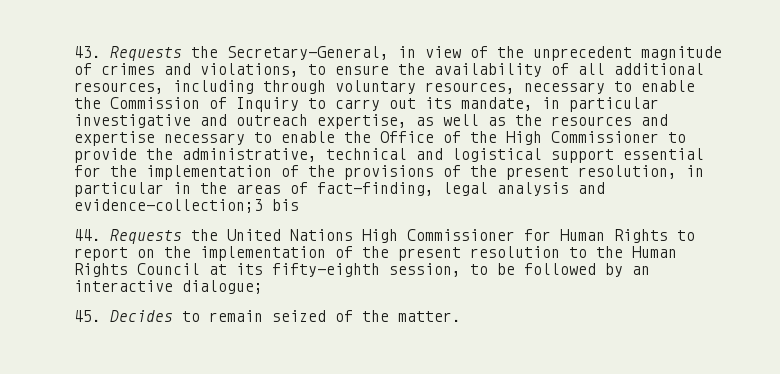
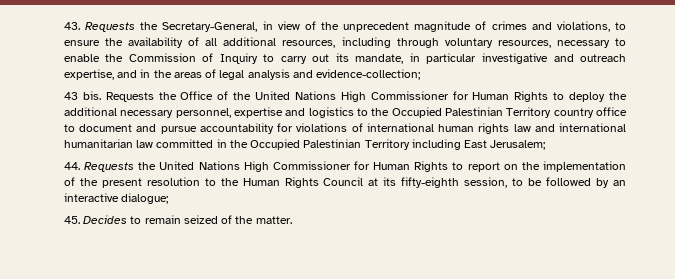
[416,114,669,126] [74,131,687,146] [74,148,705,163] [74,165,705,180] [74,182,606,197] [74,199,300,213] as well as the resources and expertise necessary to enable the Office of the High Commissioner to provide the administrative, technical and logistical support essential for the implementation of the provisions of the present resolution, in particular in the areas of fact-finding, legal analysis and evidence-collection;3 bis -> [117,69,421,80] [63,91,627,102] [63,107,628,118] [63,123,627,134] [63,139,546,150] and in the areas of legal analysis and evidence-collection; // 43 bis. Requests the Office of the United Nations High Commissioner for Human Rights to deploy the additional necessary personnel, expertise and logistics to the Occupied Palestinian Territory country office to document and pursue accountability for violations of international human rights law and international humanitarian law committed in the Occupied Palestinian Territory including East Jerusalem;

